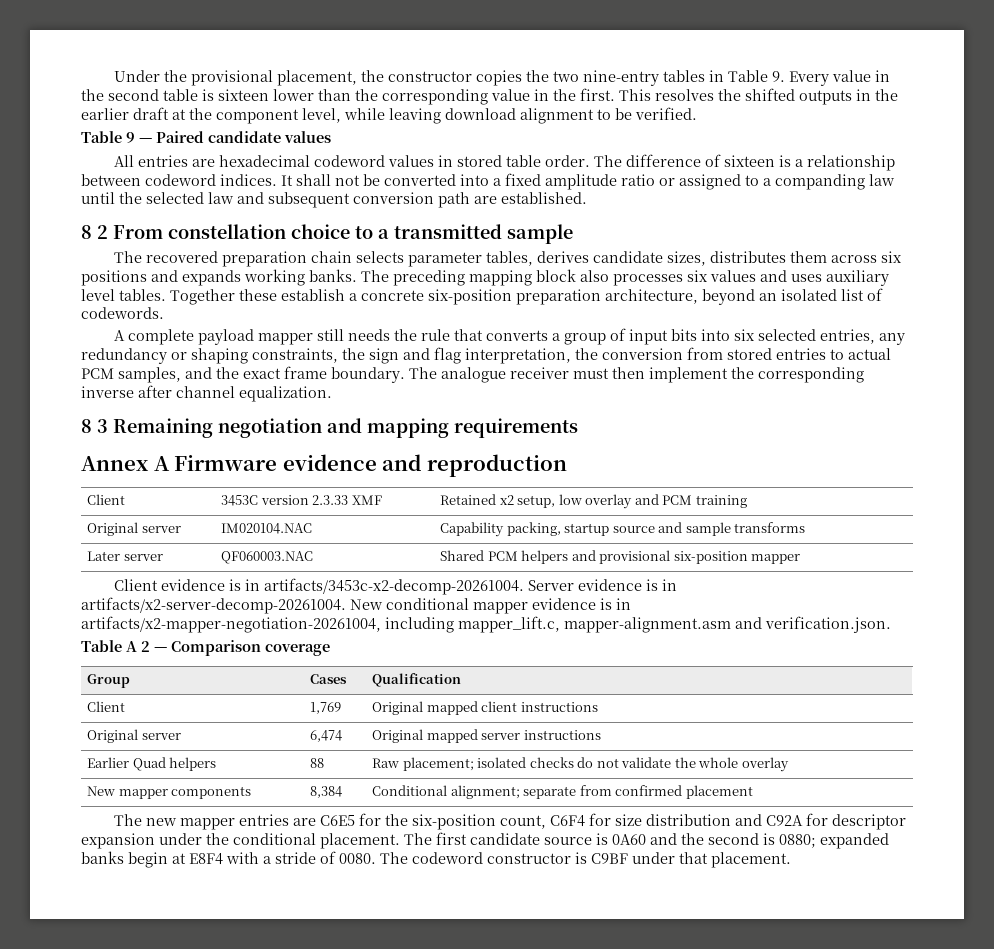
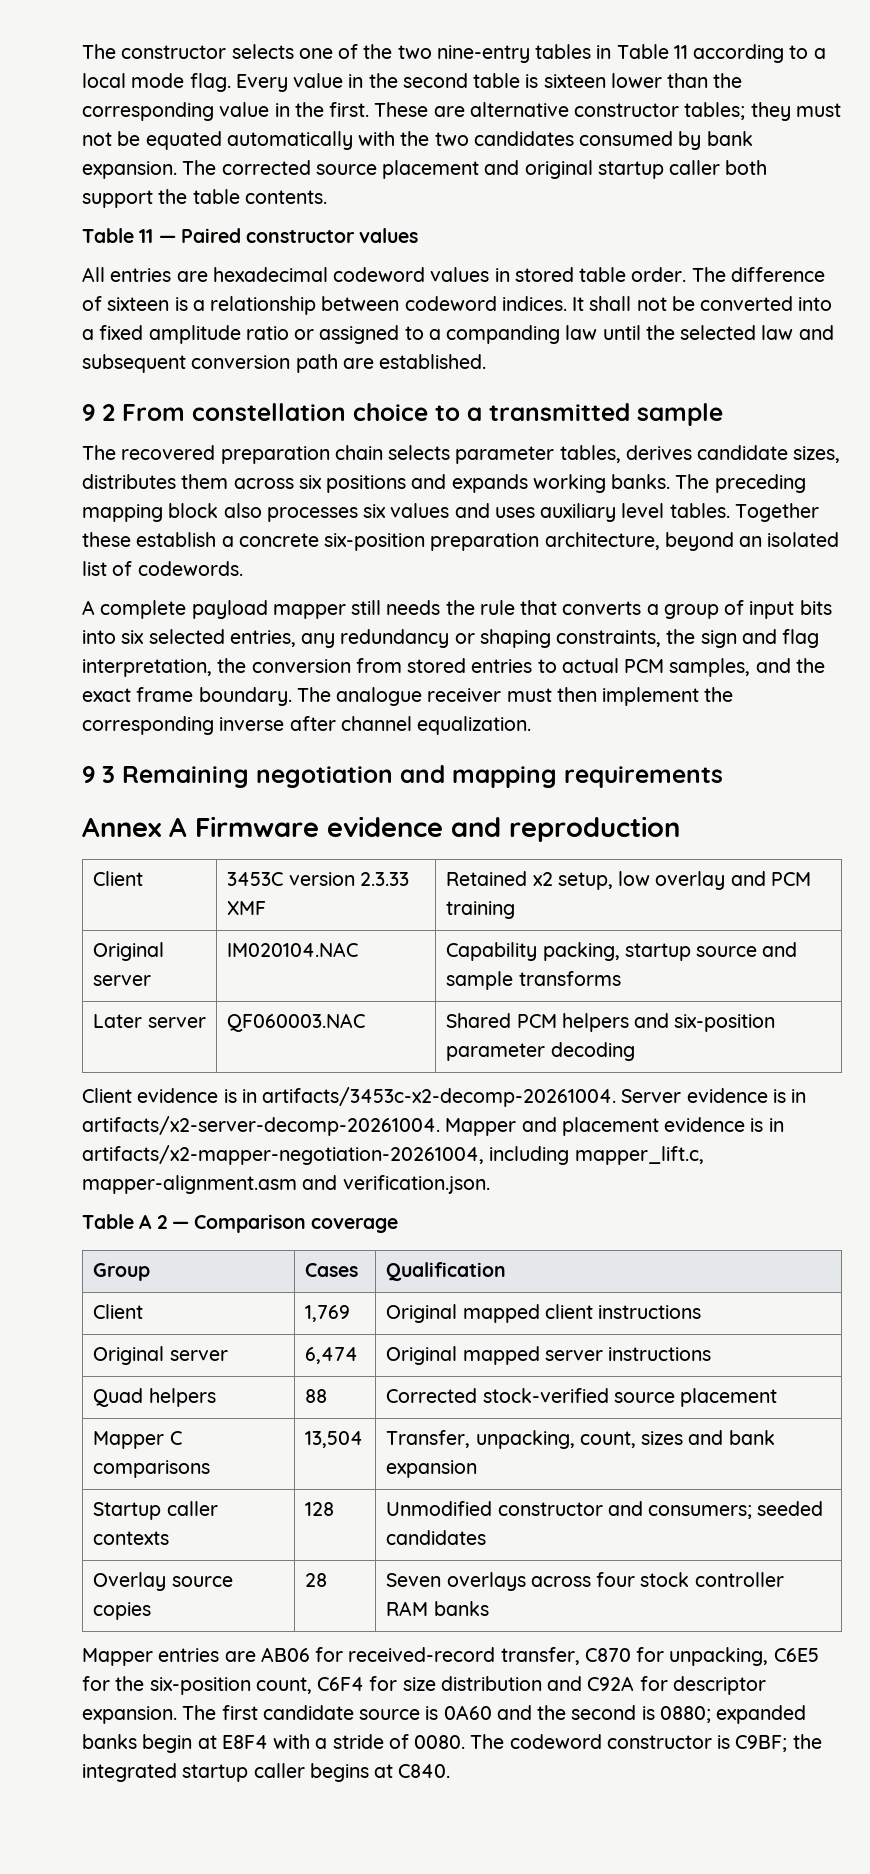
[113,70,522,86] Under the provisional placement, the constructor copies -> [82,44,359,59] The constructor selects one of
[771,71,785,82] 9. -> [673,44,826,63] [82,73,231,92] 11 according to a local mode flag.
[619,88,898,105] [81,107,697,124] [81,131,135,143] This resolves the shifted outputs in the earlier draft at the component level, while leaving download alignment to be verified. // Table 9 -> [374,102,841,121] [82,131,753,150] [82,160,768,179] [82,189,327,208] [82,228,154,243] These are alternative constructor tables; they must not be equated automatically with the two candidates consumed by bank expansion. The corrected source placement and original startup caller both support the table contents. // Table 11
[208,131,281,143] candidate -> [246,230,356,243] constructor
[81,225,92,239] 8 -> [82,404,95,421] 9
[81,419,92,433] 8 -> [82,766,95,783] 9
[599,550,801,564] provisional six-position mapper -> [674,1014,776,1032] [446,1042,635,1061] six-position parameter decoding
[350,598,528,614] New conditional mapper -> [445,1117,659,1136] Mapper and placement
[87,757,130,768] Earlier -> (712, 1354) none
[372,757,789,772] [87,786,252,799] [310,786,343,798] [372,785,753,799] [113,814,316,830] Raw placement; isolated checks do not validate the whole overlay // New mapper components | 8,384 | Conditional alignment; separate from confirmed placement // The new mapper entries are -> [386,1388,778,1407] [93,1431,182,1449] [93,1460,211,1478] [305,1431,364,1448] [386,1430,775,1449] [386,1460,478,1478] [93,1501,218,1520] [93,1531,170,1545] [305,1502,335,1516] [386,1501,824,1519] [386,1530,487,1545] [93,1572,233,1591] [93,1602,152,1620] [305,1573,328,1587] [386,1572,784,1591] [386,1601,489,1616] [82,1647,769,1666] Corrected stock-verified source placement // Mapper C comparisons | 13,504 | Transfer, unpacking, count, sizes and bank expansion // Startup caller contexts | 128 | Unmodified constructor and consumers; seeded candidates // Overlay source copies | 28 | Seven overlays across four stock controller RAM banks // Mapper entries are AB06 for received-record transfer, C870 for unpacking,
[81,833,400,849] expansion under the conditional placement. -> [82,1706,177,1724] expansion.
[591,852,791,868] C9BF under that placement. -> [735,1734,822,1752] [82,1763,451,1782] C9BF; the integrated startup caller begins at C840.

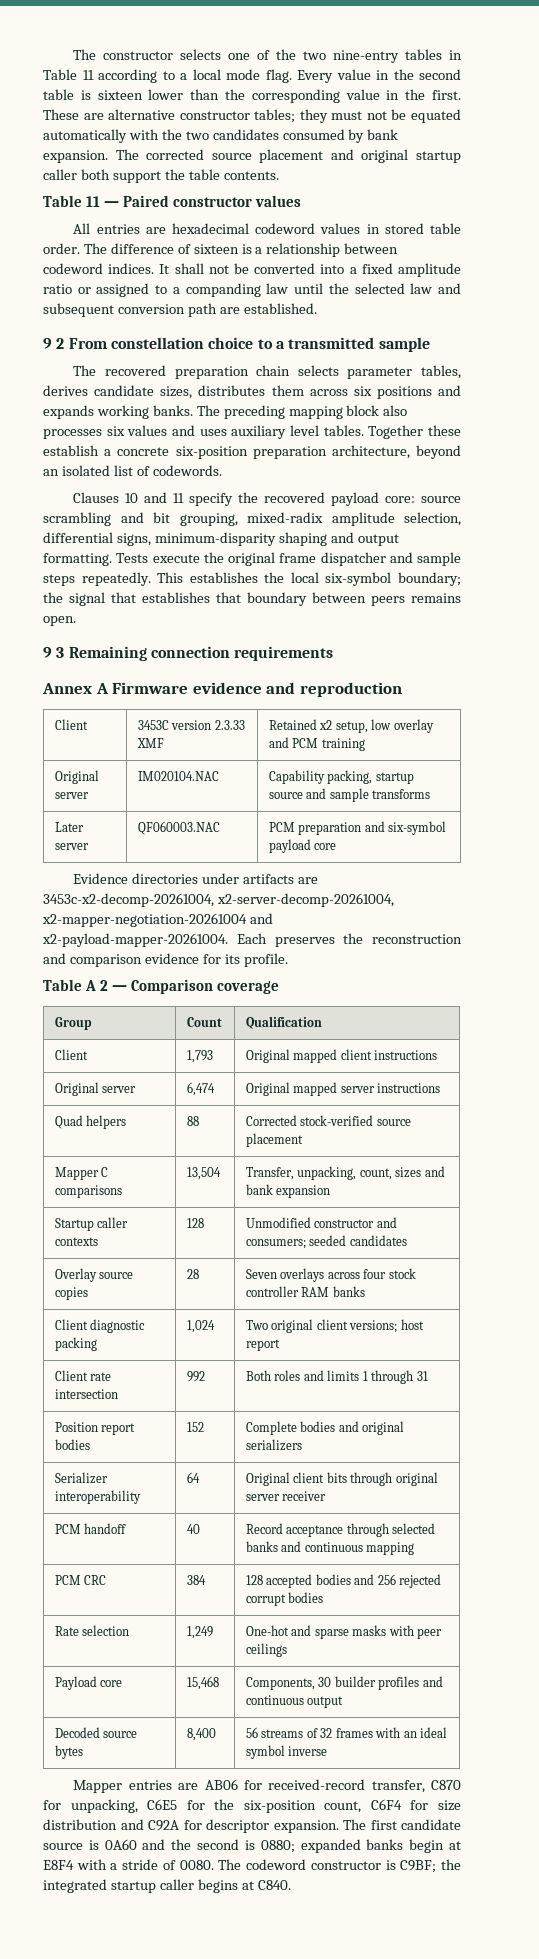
[82,600,832,619] [82,629,820,648] [82,658,825,677] [82,687,734,706] [82,716,532,735] A complete payload mapper still needs the rule that converts a group of input bits into six selected entries, any redundancy or shaping constraints, the sign and flag interpretation, the conversion from stored entries to actual PCM samples, and the exact frame boundary. The analogue receiver must then implement the corresponding inverse after channel equalization. -> [73,492,461,506] [43,512,461,526] [43,532,399,546] [43,552,461,566] [43,572,461,586] [43,592,461,606] [43,616,76,626] Clauses 10 and 11 specify the recovered payload core: source scrambling and bit grouping, mixed-radix amplitude selection, differential signs, minimum-disparity shaping and output formatting. Tests execute the original frame dispatcher and sample steps repeatedly. This establishes the local six-symbol boundary; the signal that establishes that boundary between peers remains open.
[256,765,557,788] negotiation and mapping -> [150,646,230,658] connection
[446,1013,776,1032] [446,1042,635,1061] [82,1087,807,1107] [82,1116,784,1136] [82,1145,704,1165] [82,1175,490,1194] Shared PCM helpers and six-position parameter decoding // Client evidence is in artifacts/3453c-x2-decomp-20261004. Server evidence is in artifacts/x2-server-decomp-20261004. Mapper and placement evidence is in artifacts/x2-mapper-negotiation-20261004, including mapper_lift.c, mapper-alignment.asm and verification.json. -> [268,821,447,835] [268,839,337,853] [73,873,319,884] [43,893,394,907] [42,913,273,927] [42,933,462,947] [43,953,288,967] PCM preparation and six-symbol payload core // Evidence directories under artifacts are 3453c-x2-decomp-20261004, x2-server-decomp-20261004, x2-mapper-negotiation-20261004 and x2-payload-mapper-20261004. Each preserves the reconstruction and comparison evidence for its profile.
[305,1263,359,1277] Cases -> [186,1017,222,1027] Count
[305,1305,351,1322] 1,769 -> [186,1050,213,1063] 1,793
(489, 1608) none -> [54,1319,146,1333] [54,1337,97,1351] [186,1320,215,1333] [245,1319,424,1333] [245,1339,280,1351] [54,1370,112,1381] [54,1389,118,1399] [186,1371,205,1382] [245,1370,428,1384] [54,1422,136,1435] [54,1439,90,1450] [186,1422,204,1432] [245,1421,405,1435] [245,1439,302,1451] [54,1472,108,1484] [54,1490,141,1504] [186,1472,200,1483] [245,1472,438,1486] [245,1491,327,1501] [54,1523,127,1534] [186,1524,200,1534] [245,1523,436,1537] [245,1541,415,1555] [54,1575,107,1585] [186,1575,206,1585] [245,1574,442,1588] [245,1592,324,1606] [54,1625,130,1636] [186,1626,213,1639] [245,1625,443,1639] [245,1643,287,1657] [54,1676,123,1690] [186,1676,219,1690] [245,1676,443,1690] [245,1695,344,1708] [54,1727,138,1738] [54,1745,83,1759] [186,1728,216,1741] [245,1727,448,1738] [245,1745,328,1759] // Client diagnostic packing | 1,024 | Two original client versions; host report // Client rate intersection | 992 | Both roles and limits 1 through 31 // Position report bodies | 152 | Complete bodies and original serializers // Serializer interoperability | 64 | Original client bits through original server receiver // PCM handoff | 40 | Record acceptance through selected banks and continuous mapping // PCM CRC | 384 | 128 accepted bodies and 256 rejected corrupt bodies // Rate selection | 1,249 | One-hot and sparse masks with peer ceilings // Payload core | 15,468 | Components, 30 builder profiles and continuous output // Decoded source bytes | 8,400 | 56 streams of 32 frames with an ideal symbol inverse

